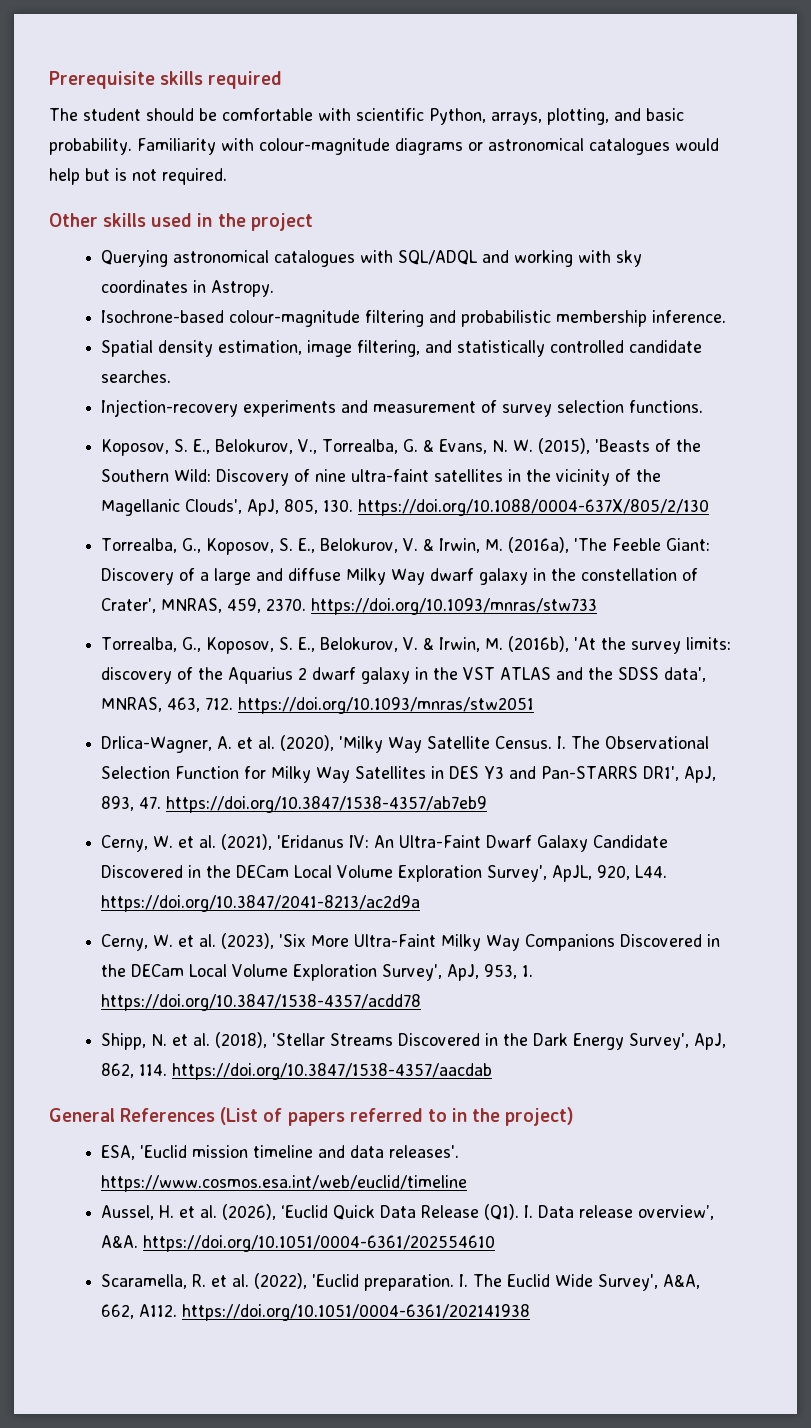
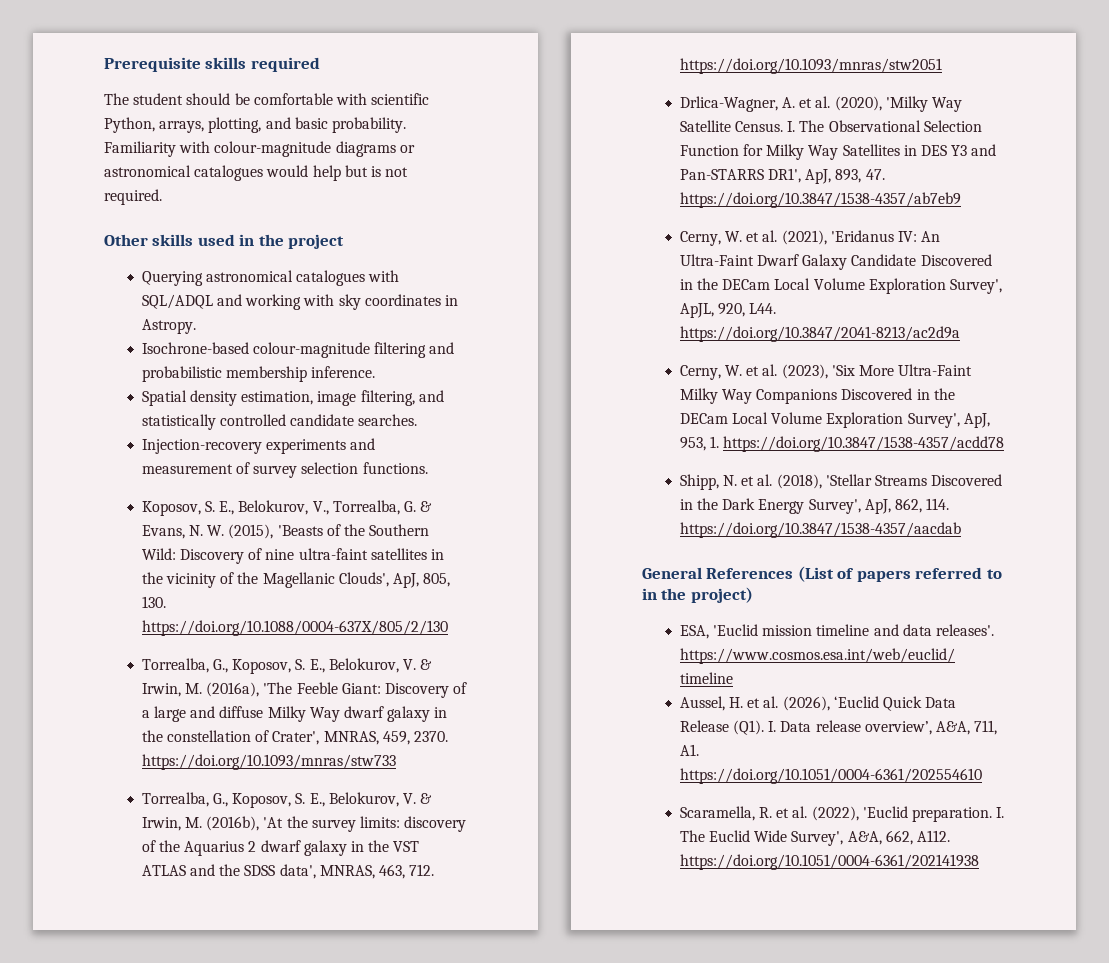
[101,1235,139,1248] A&A. -> [935,720,998,735] [679,744,699,756] A&A, 711, A1.

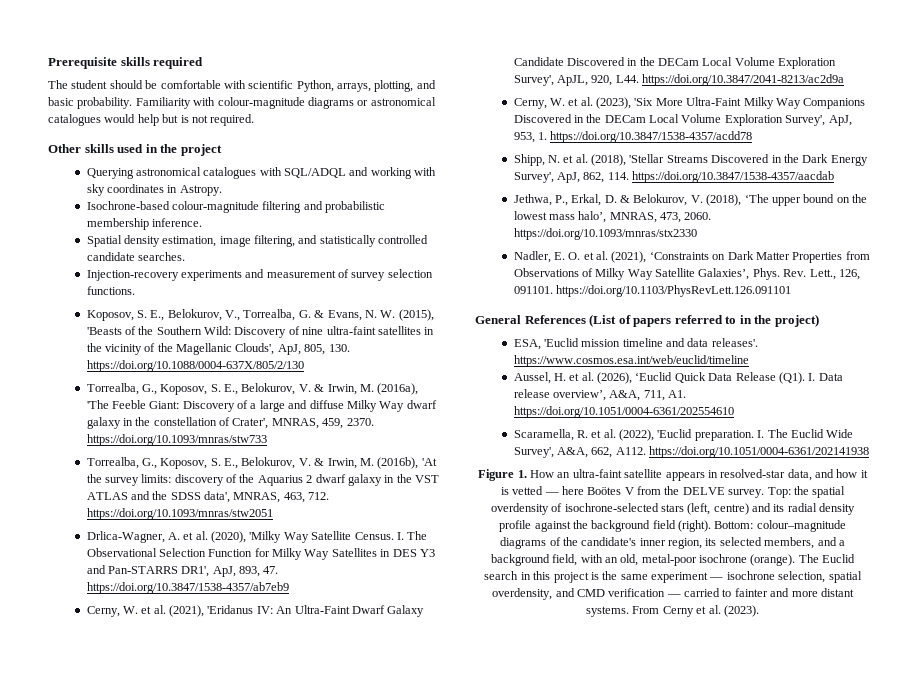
(961, 530) none -> [513,194,868,206] [513,211,712,223] [513,228,697,240] [513,251,870,263] [513,268,860,280] [513,285,791,297] // Jethwa, P., Erkal, D. & Belokurov, V. (2018), ‘The upper bound on the lowest mass halo’, MNRAS, 473, 2060. https://doi.org/10.1093/mnras/stx2330 // Nadler, E. O. et al. (2021), ‘Constraints on Dark Matter Properties from Observations of Milky Way Satellite Galaxies’, Phys. Rev. Lett., 126, 091101. https://doi.org/10.1103/PhysRevLett.126.091101
(979, 862) none -> [478,469,868,481] [500,486,846,498] [490,503,856,515] [499,520,846,532] [500,537,845,549] [490,554,856,566] [484,571,862,583] [492,588,854,600] [586,605,759,617] // Figure 1. How an ultra-faint satellite appears in resolved-star data, and how it is vetted — here Boötes V from the DELVE survey. Top: the spatial overdensity of isochrone-selected stars (left, centre) and its radial density profile against the background field (right). Bottom: colour–magnitude diagrams of the candidate's inner region, its selected members, and a background field, with an old, metal-poor isochrone (orange). The Euclid search in this project is the same experiment — isochrone selection, spatial overdensity, and CMD verification — carried to fainter and more distant systems. From Cerny et al. (2023).

